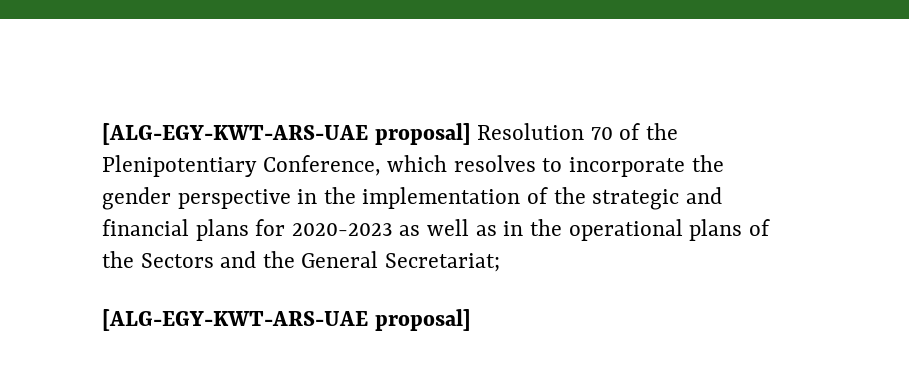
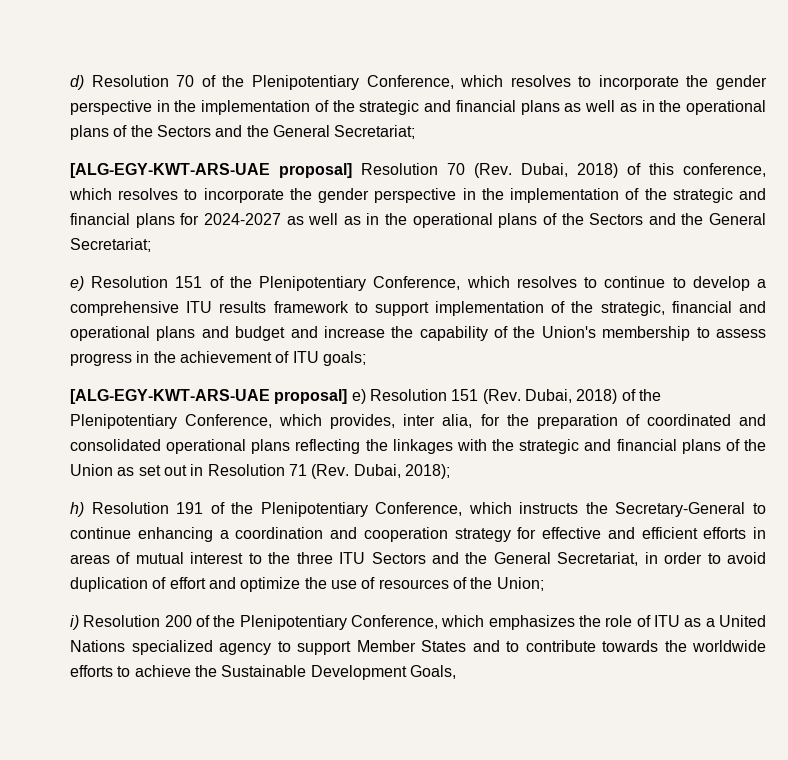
[102,123,471,145] [ALG-EGY-KWT-ARS-UAE proposal] -> [70,75,84,90] d)
[255,219,393,236] for 2020-2023 -> (560, 107) none
(471, 320) none -> [361,163,766,178] [69,188,767,203] [70,213,766,228] [70,238,151,252] [70,276,767,291] [70,301,766,316] [70,326,766,341] [70,351,366,366] [70,389,661,404] [70,414,767,429] [70,439,766,454] [70,464,450,479] [70,502,766,517] [70,527,766,542] [70,552,766,566] [70,577,544,592] [70,615,767,630] [70,640,766,655] [70,665,456,680] Resolution 70 (Rev. Dubai, 2018) of this conference, which resolves to incorporate the gender perspective in the implementation of the strategic and financial plans for 2024-2027 as well as in the operational plans of the Sectors and the General Secretariat; // e) Resolution 151 of the Plenipotentiary Conference, which resolves to continue to develop a comprehensive ITU results framework to support implementation of the strategic, financial and operational plans and budget and increase the capability of the Union's membership to assess progress in the achievement of ITU goals; // [ALG-EGY-KWT-ARS-UAE proposal] e) Resolution 151 (Rev. Dubai, 2018) of the Plenipotentiary Conference, which provides, inter alia, for the preparation of coordinated and consolidated operational plans reflecting the linkages with the strategic and financial plans of the Union as set out in Resolution 71 (Rev. Dubai, 2018); // h) Resolution 191 of the Plenipotentiary Conference, which instructs the Secretary-General to continue enhancing a coordination and cooperation strategy for effective and efficient efforts in areas of mutual interest to the three ITU Sectors and the General Secretariat, in order to avoid duplication of effort and optimize the use of resources of the Union; // i) Resolution 200 of the Plenipotentiary Conference, which emphasizes the role of ITU as a United Nations specialized agency to support Member States and to contribute towards the worldwide efforts to achieve the Sustainable Development Goals,

